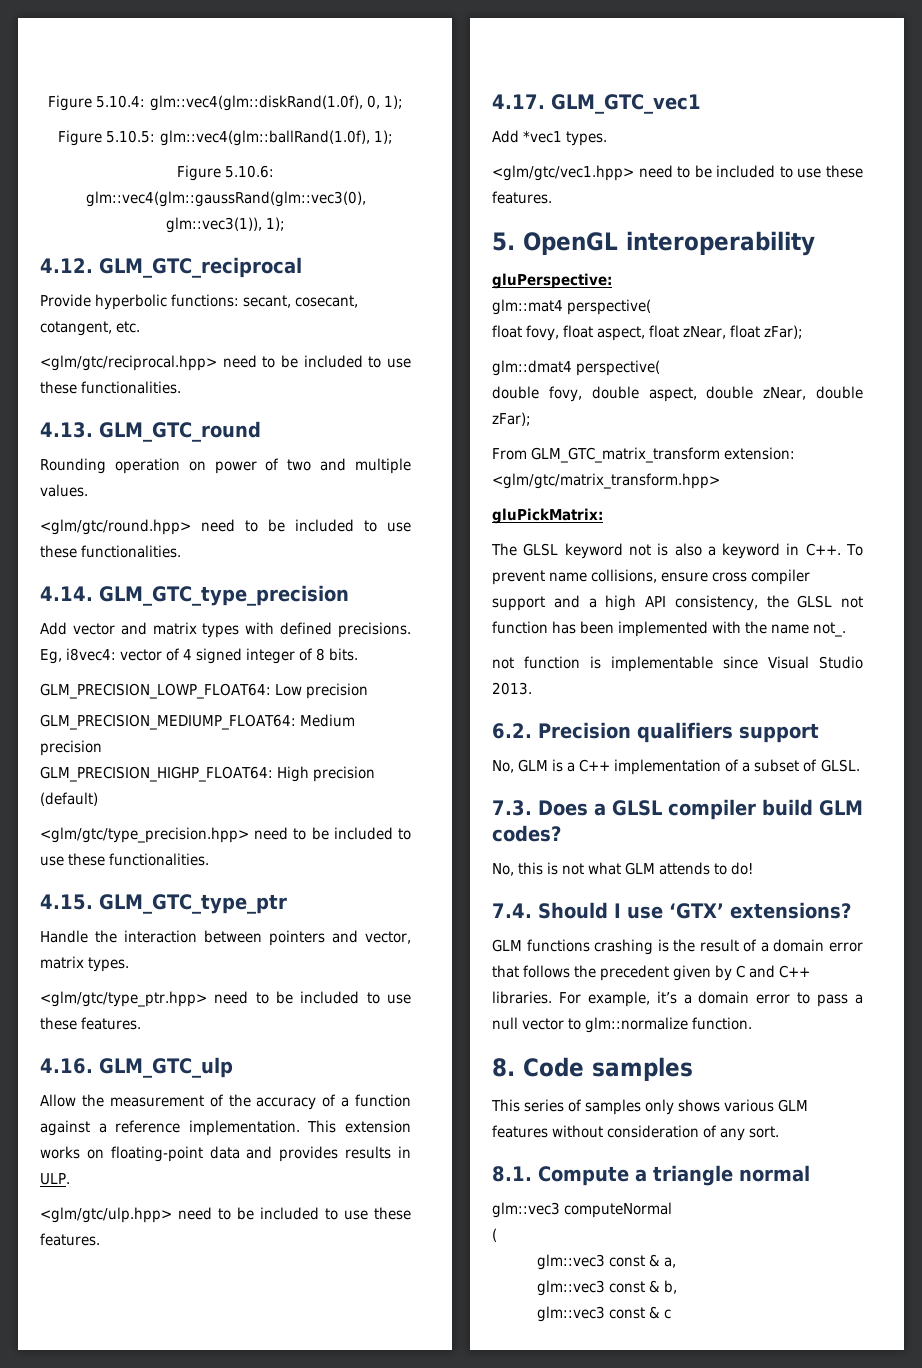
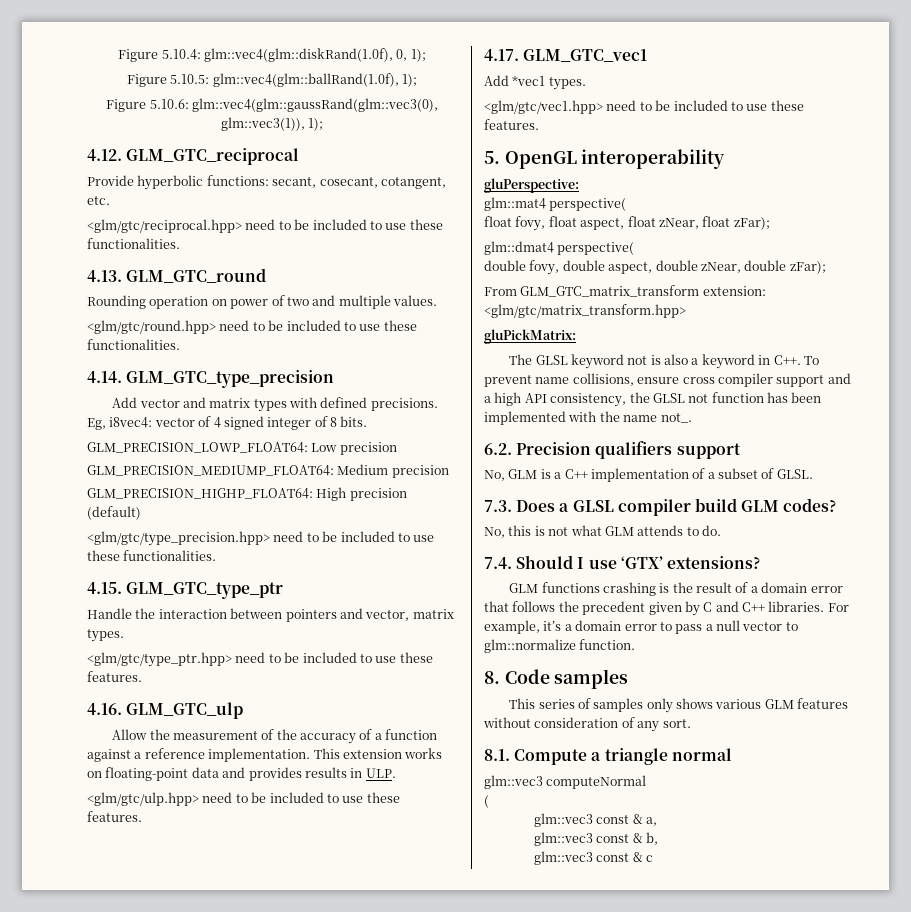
[492,656,863,672] [492,682,532,695] // not function is implementable since Visual Studio 2013. -> (692, 418) none
[731,862,754,875] do! -> [702,525,721,536] do.

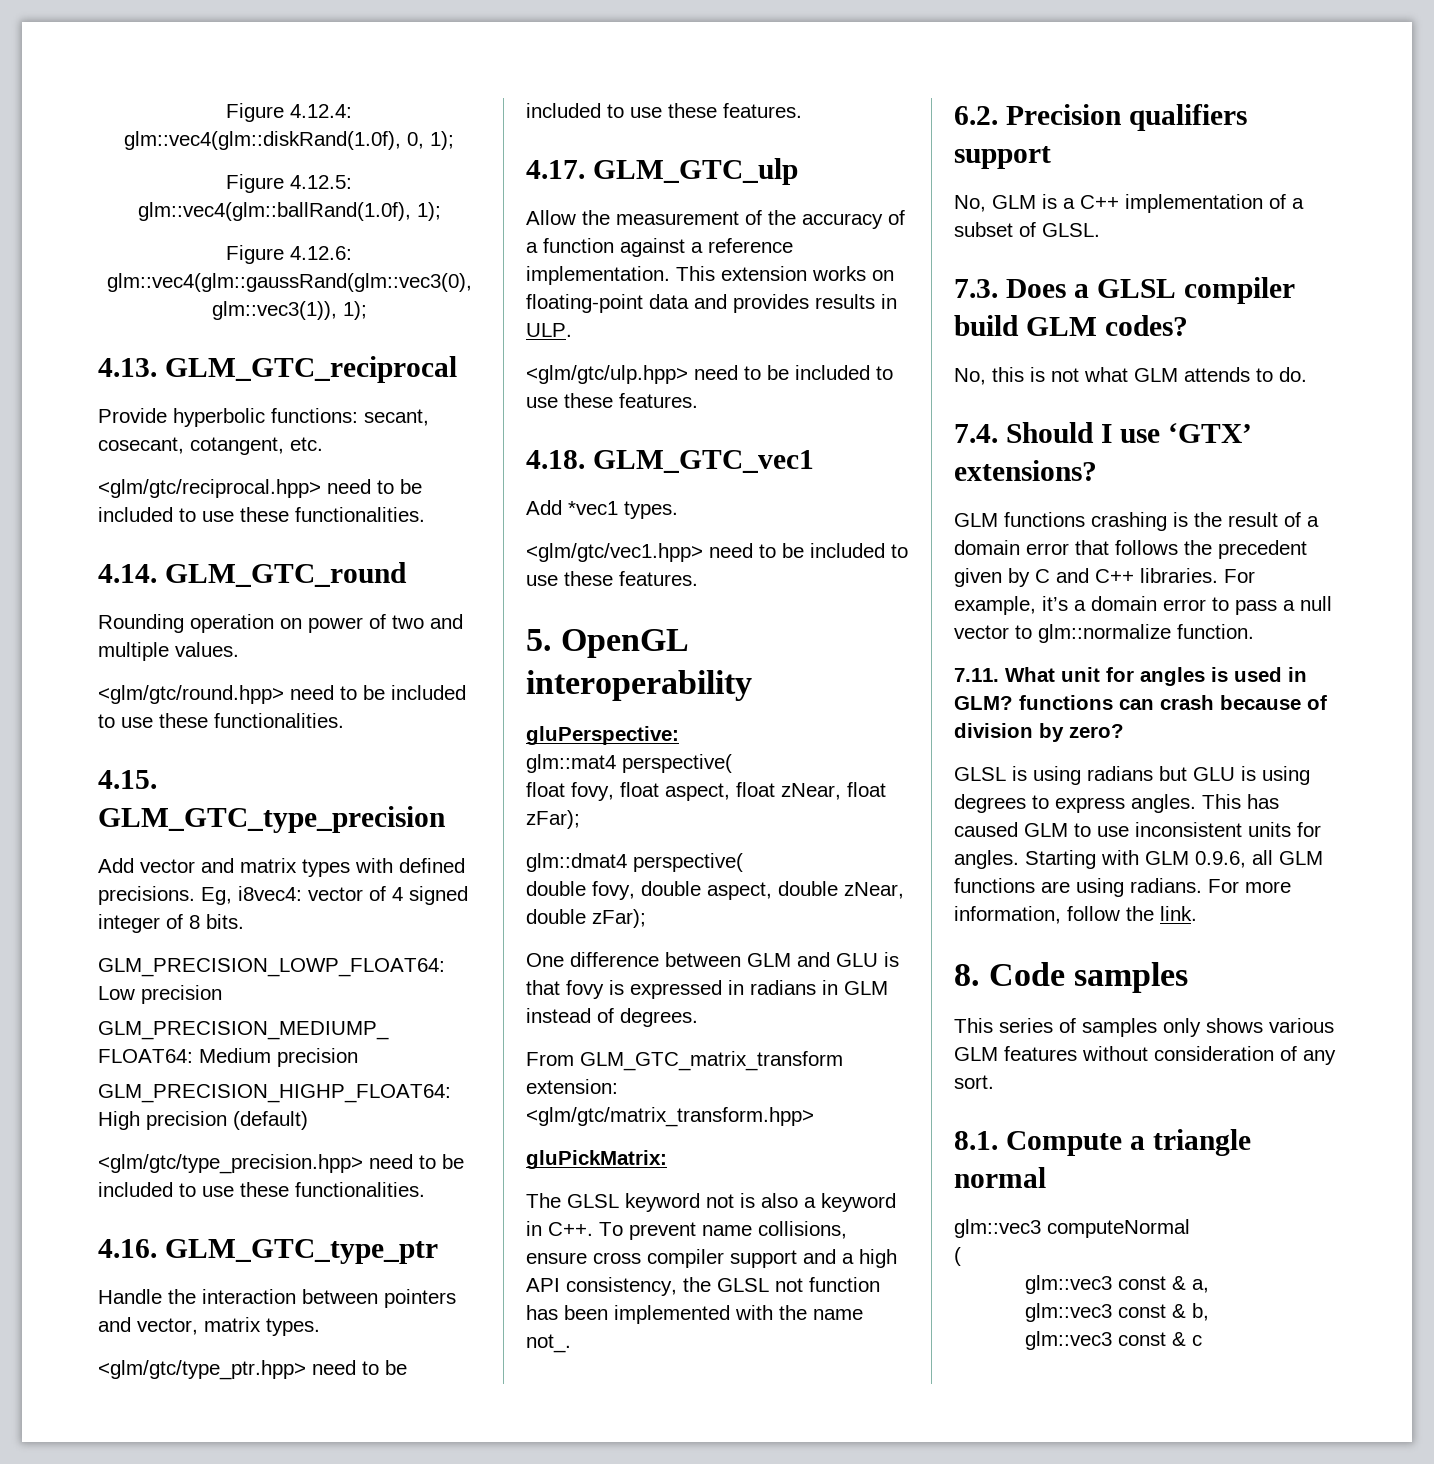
[118,49,201,62] Figure 5.10.4: -> [226,103,352,122] Figure 4.12.4:
[170,74,210,84] 5.10.5: -> [290,175,352,189] 4.12.5:
[149,99,189,109] 5.10.6: -> [290,246,352,260] 4.12.6:
[87,149,122,161] 4.12. -> [98,358,157,377] 4.13.
[87,270,122,282] 4.13. -> [98,564,157,583] 4.14.
[87,371,122,383] 4.14. -> [98,770,157,789] 4.15.
[87,582,122,594] 4.15. -> [98,1239,157,1258] 4.16.
[87,703,122,715] 4.16. -> [526,160,585,179] 4.17.
[484,49,519,61] 4.17. -> [526,450,585,469] 4.18.
(826, 267) none -> [526,952,899,967] [526,980,888,999] [526,1008,698,1027] // One difference between GLM and GLU is that fovy is expressed in radians in GLM instead of degrees.
(636, 644) none -> [954,667,1307,686] [954,695,1327,710] [954,723,1124,742] [954,766,1310,785] [954,794,1279,813] [954,822,1321,837] [954,850,1323,869] [954,878,1291,897] [954,906,1197,924] // 7.11. What unit for angles is used in GLM? functions can crash because of division by zero? // GLSL is using radians but GLU is using degrees to express angles. This has caused GLM to use inconsistent units for angles. Starting with GLM 0.9.6, all GLM functions are using radians. For more information, follow the link.

